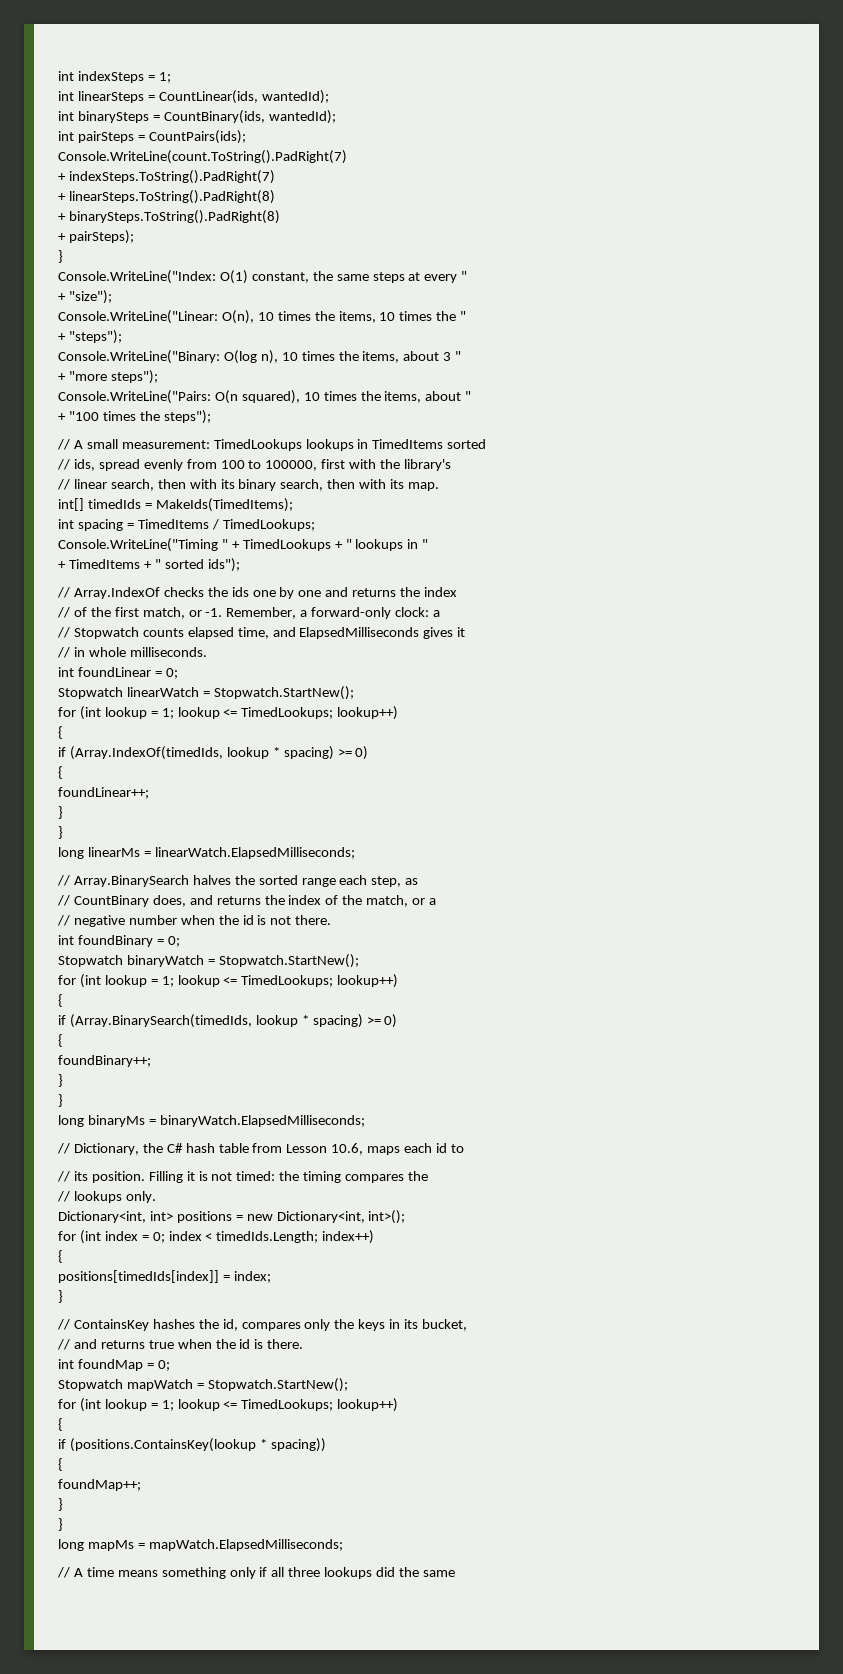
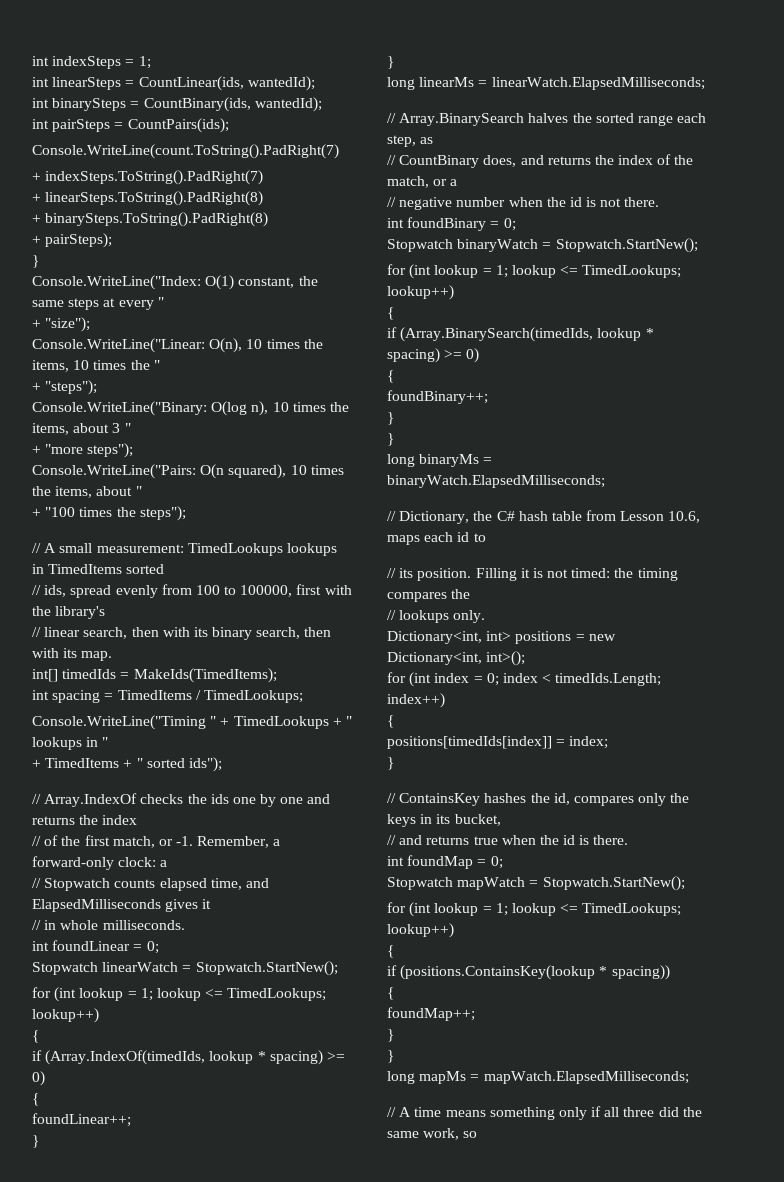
[324,1567,373,1579] lookups -> (655, 1112) none
(455, 1573) none -> [423,1128,478,1140] work, so

